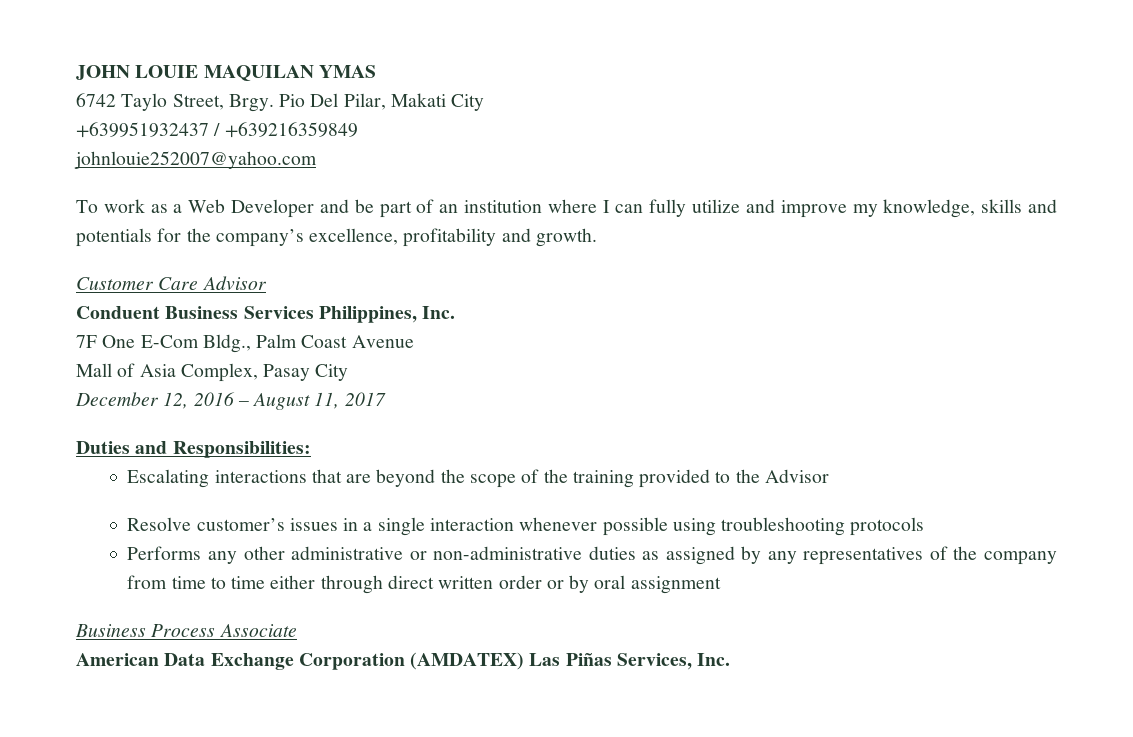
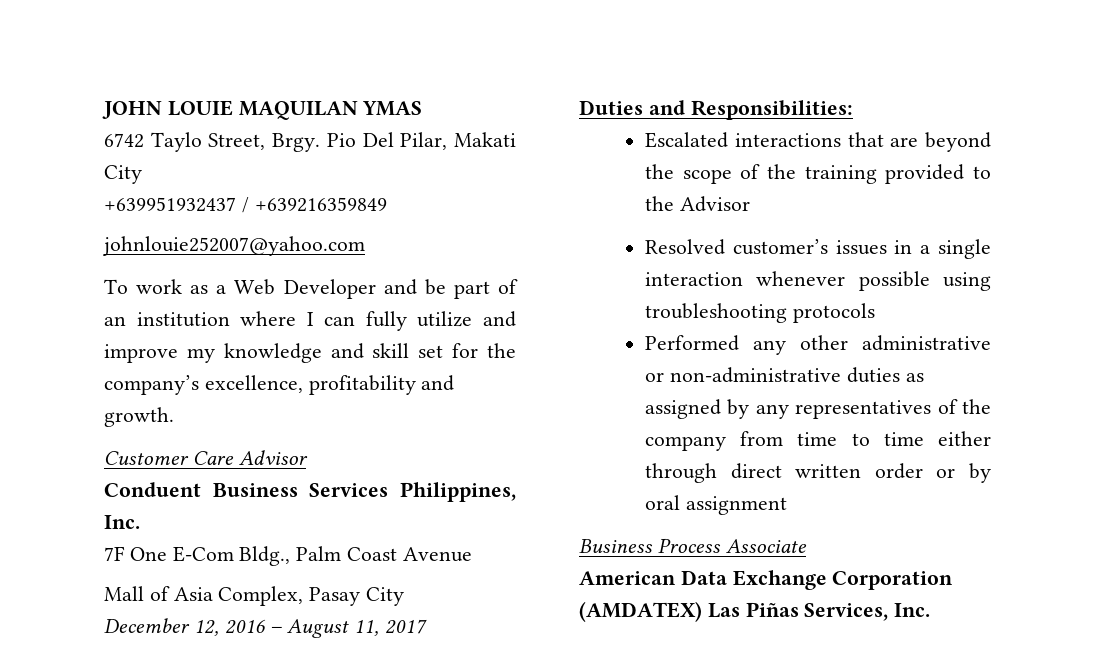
[883,199,1058,218] [76,228,152,247] knowledge, skills and potentials -> [223,343,444,363] knowledge and skill set
[127,469,210,488] Escalating -> [645,132,729,148] Escalated
[127,517,192,531] Resolve -> [645,239,726,255] Resolved
[127,546,202,560] Performs -> [645,335,740,351] Performed

